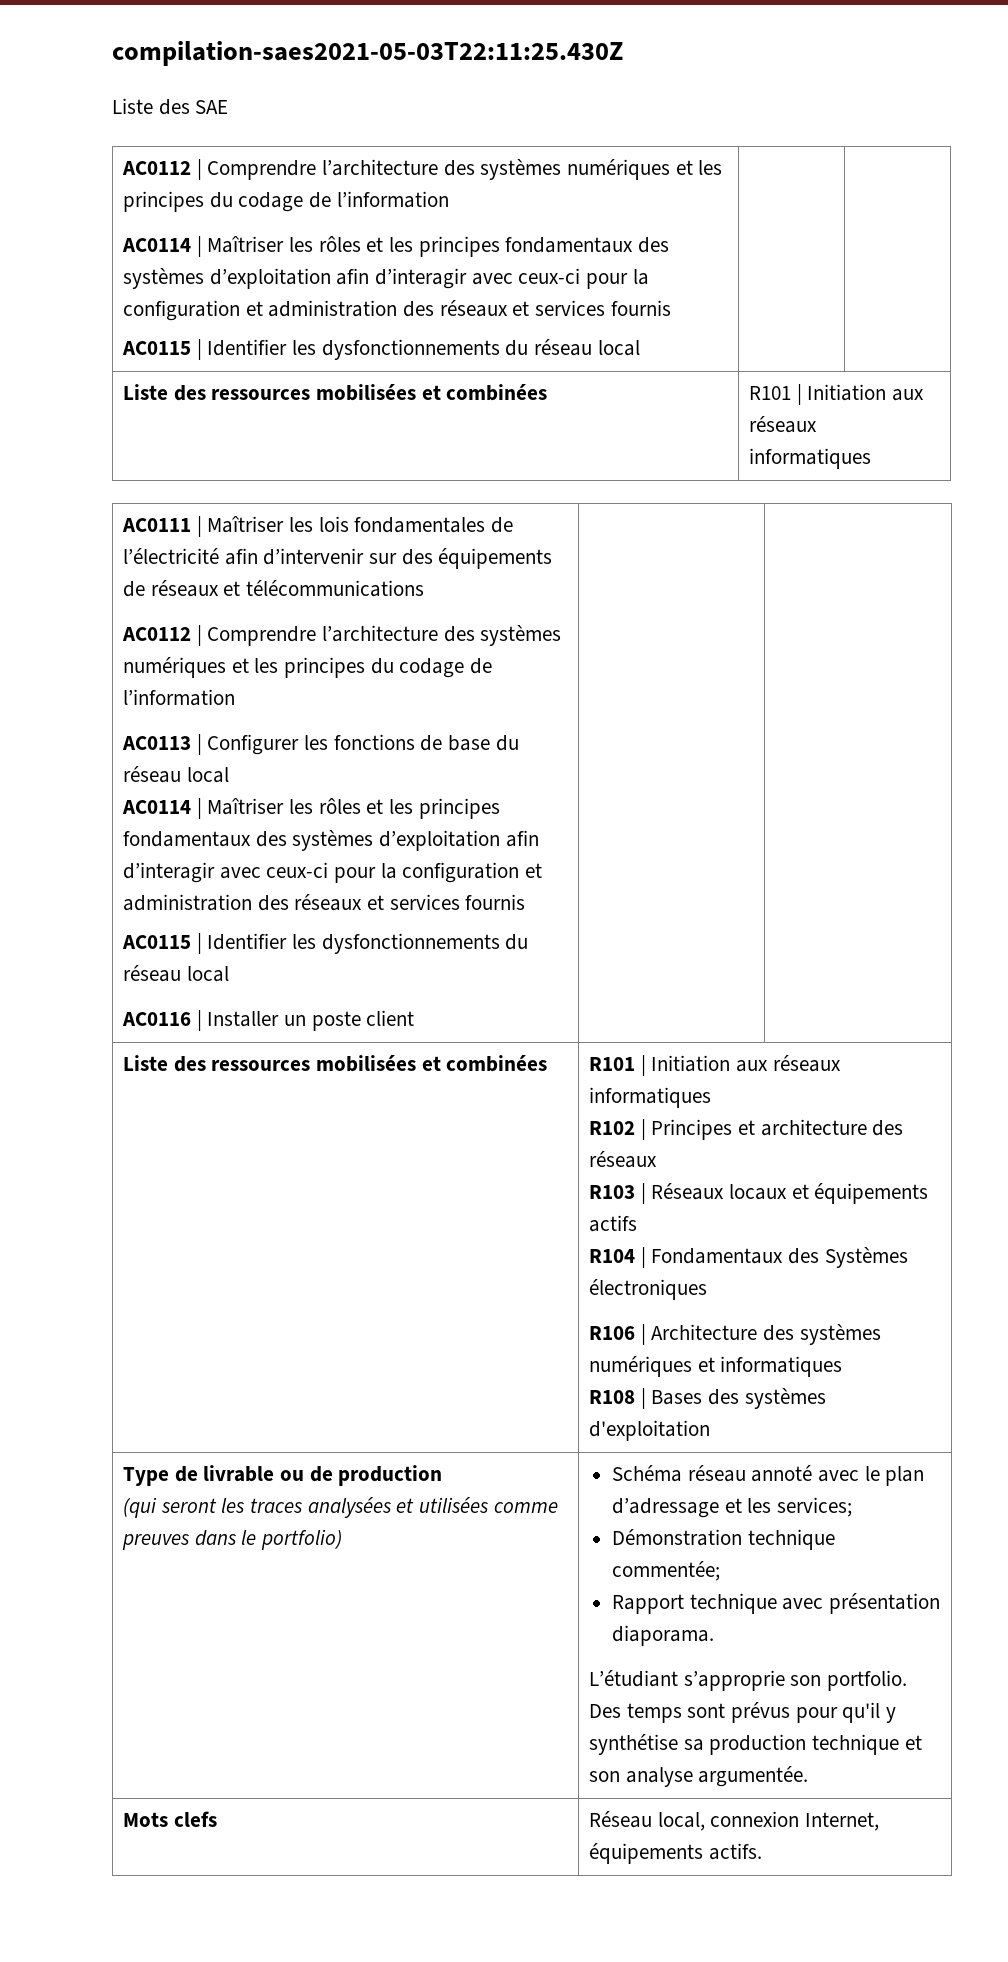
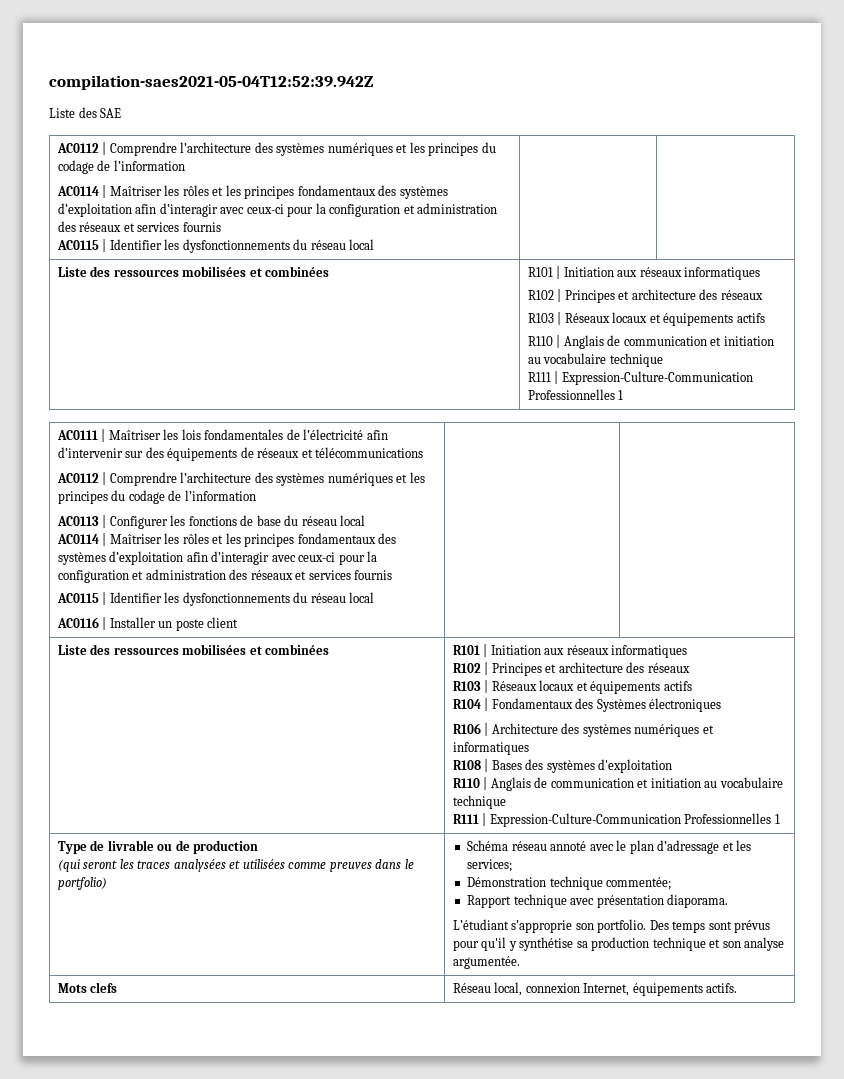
[112,41,623,66] compilation-saes2021-05-03T22:11:25.430Z -> [49,75,374,90] compilation-saes2021-05-04T12:52:39.942Z
(871, 458) none -> [527,289,763,303] [527,312,765,326] [527,335,774,349] [527,353,663,367] [527,371,753,385] [527,389,624,400] // R102 | Principes et architecture des réseaux // R103 | Réseaux locaux et équipements actifs // R110 | Anglais de communication et initiation au vocabulaire technique // R111 | Expression-Culture-Communication Professionnelles 1
(710, 1430) none -> [452,777,783,791] [452,795,506,809] [452,813,780,827] // R110 | Anglais de communication et initiation au vocabulaire technique // R111 | Expression-Culture-Communication Professionnelles 1

